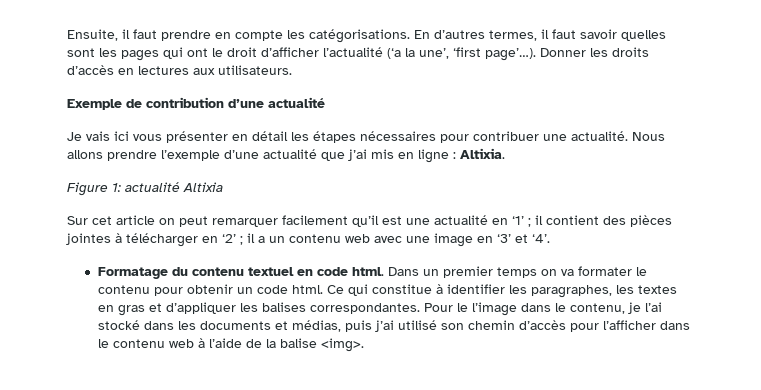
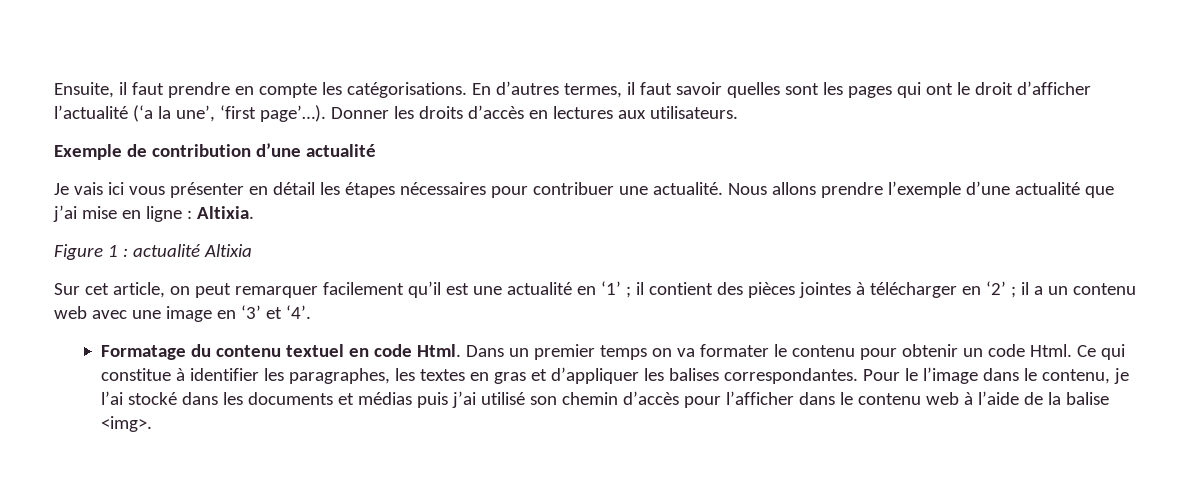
[371,149,394,159] mis -> [81,206,117,219] mise
[112,183,121,192] 1: -> [107,245,128,257] 1 :
[116,215,155,225] article -> [112,282,165,298] article,
[351,267,384,276] html. -> [417,344,462,357] Html.
[291,285,323,294] html. -> [1029,344,1072,357] Html.
[291,320,341,332] médias, -> [358,392,413,405] médias

